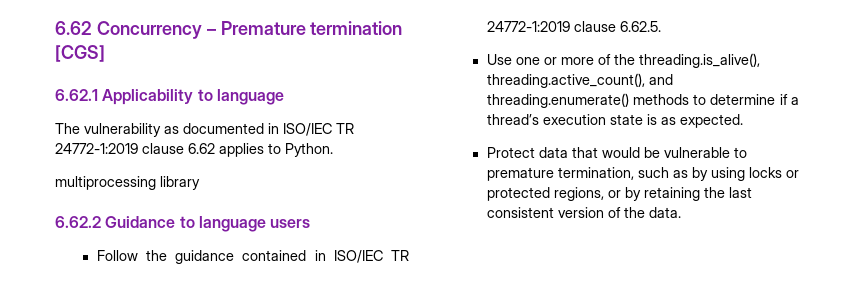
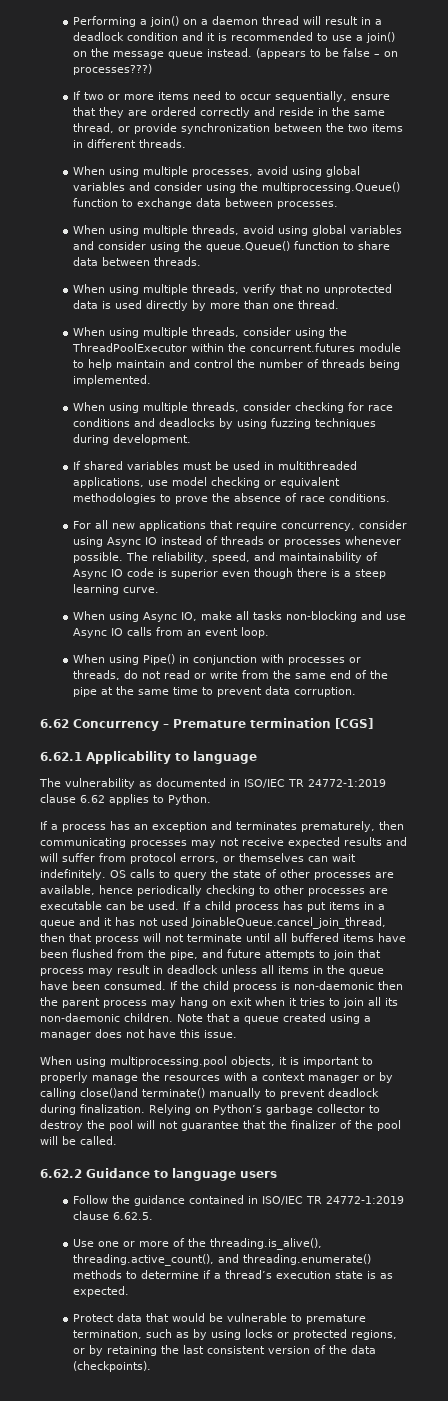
(55, 28) none -> [73,16,383,27] [73,32,396,43] [73,48,399,59] [73,64,153,75] [73,91,391,102] [73,107,386,118] [73,123,404,134] [73,139,187,148] [73,166,361,177] [73,182,401,193] [73,198,339,209] [73,225,403,236] [73,241,391,252] [73,257,202,266] [73,284,393,295] [73,300,340,311] [73,327,348,338] [72,343,402,352] [73,359,401,370] [73,375,152,386] [73,402,394,413] [73,418,377,429] [73,434,192,445] [73,461,358,470] [73,477,341,488] [73,493,391,504] [73,520,408,531] [73,536,402,547] [73,552,379,563] [73,568,387,579] [73,584,160,595] [73,611,407,622] [73,627,270,638] [73,654,362,665] [73,670,389,680] [73,686,357,697] Performing a join() on a daemon thread will result in a deadlock condition and it is recommended to use a join() on the message queue instead. (appears to be false – on processes???) // If two or more items need to occur sequentially, ensure that they are ordered correctly and reside in the same thread, or provide synchronization between the two items in different threads. // When using multiple processes, avoid using global variables and consider using the multiprocessing.Queue() function to exchange data between processes. // When using multiple threads, avoid using global variables and consider using the queue.Queue() function to share data between threads. // When using multiple threads, verify that no unprotected data is used directly by more than one thread. // When using multiple threads, consider using the ThreadPoolExecutor within the concurrent.futures module to help maintain and control the number of threads being implemented. // When using multiple threads, consider checking for race conditions and deadlocks by using fuzzing techniques during development. // If shared variables must be used in multithreaded applications, use model checking or equivalent methodologies to prove the absence of race conditions. // For all new applications that require concurrency, consider using Async IO instead of threads or processes whenever possible. The reliability, speed, and maintainability of Async IO code is superior even though there is a steep learning curve. // When using Async IO, make all tasks non-blocking and use Async IO calls from an event loop. // When using Pipe() in conjunction with processes or threads, do not read or write from the same end of the pipe at the same time to prevent data corruption. //
[55,176,200,190] multiprocessing library -> [40,821,404,832] [40,837,407,848] [40,853,356,864] [40,869,394,880] [40,885,388,896] [40,901,385,912] [40,917,386,929] [40,933,406,944] [40,949,381,960] [40,965,384,976] [40,981,403,992] [40,997,398,1008] [40,1013,371,1024] [40,1029,237,1040] [40,1056,373,1067] [40,1072,393,1083] [40,1088,379,1099] [40,1104,380,1115] [40,1120,401,1131] [40,1136,117,1145] If a process has an exception and terminates prematurely, then communicating processes may not receive expected results and will suffer from protocol errors, or themselves can wait indefinitely. OS calls to query the state of other processes are available, hence periodically checking to other processes are executable can be used. If a child process has put items in a queue and it has not used JoinableQueue.cancel_join_thread, then that process will not terminate until all buffered items have been flushed from the pipe, and future attempts to join that process may result in deadlock unless all items in the queue have been consumed. If the child process is non-daemonic then the parent process may hang on exit when it tries to join all its non-daemonic children. Note that a queue created using a manager does not have this issue. // When using multiprocessing.pool objects, it is important to properly manage the resources with a context manager or by calling close()and terminate() manually to prevent deadlock during finalization. Relying on Python’s garbage collector to destroy the pool will not guarantee that the finalizer of the pool will be called.
[648,207,681,218] data. -> [351,1345,377,1354] [73,1361,152,1372] data (checkpoints).

